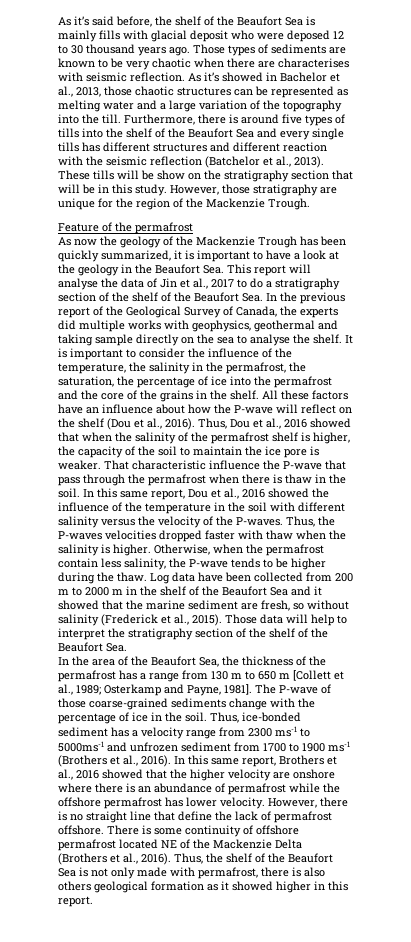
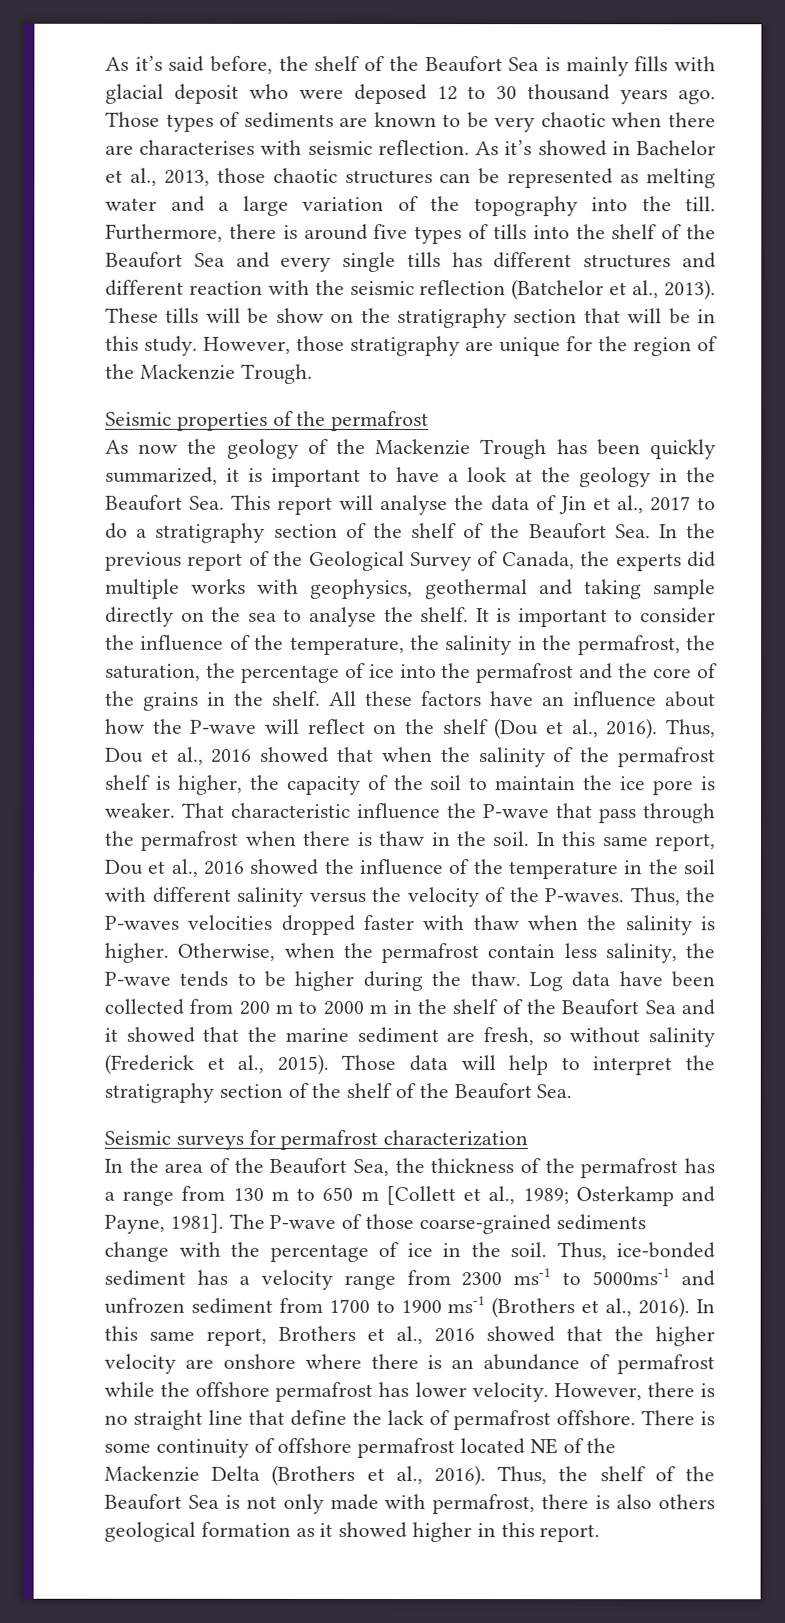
[58,223,99,232] Feature -> [105,411,268,431] Seismic properties
(127, 647) none -> [104,1129,529,1150] // Seismic surveys for permafrost characterization

